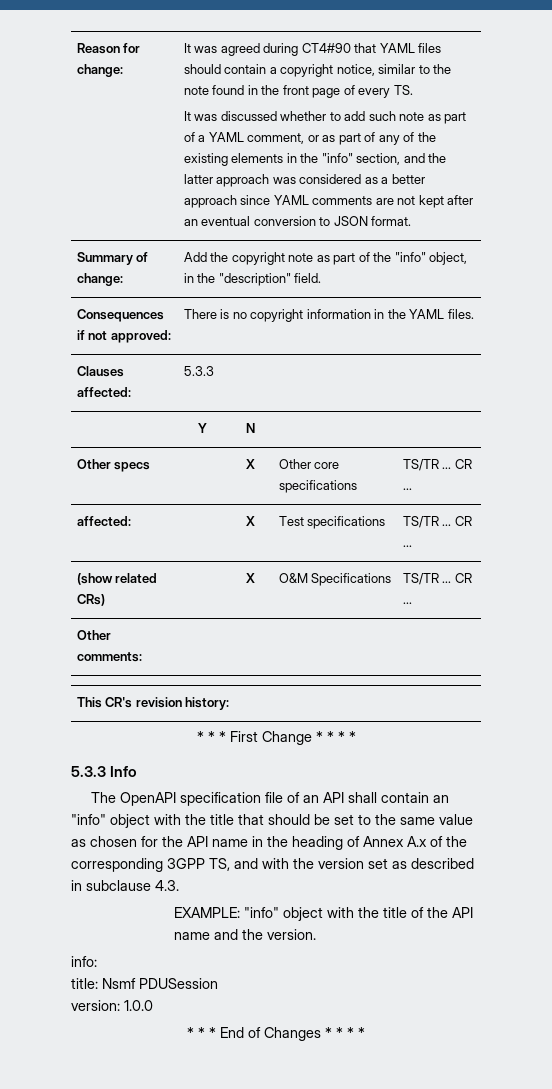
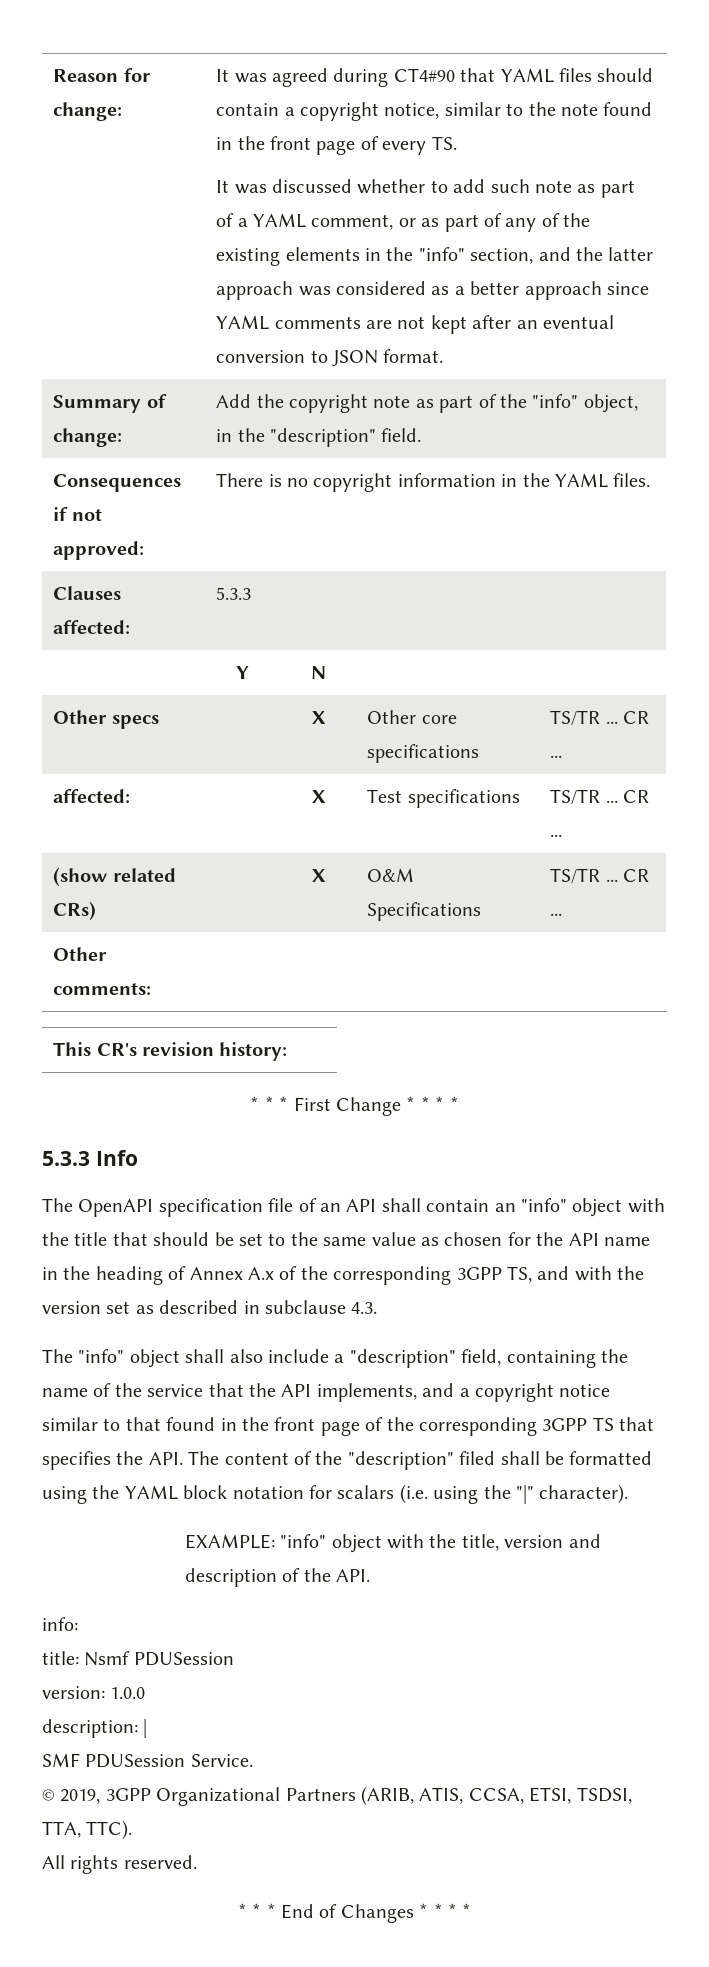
(179, 885) none -> [42,1349,628,1368] [42,1383,611,1402] [42,1417,655,1436] [42,1451,653,1470] [42,1484,629,1504] // The "info" object shall also include a "description" field, containing the name of the service that the API implements, and a copyright notice similar to that found in the front page of the corresponding 3GPP TS that specifies the API. The content of the "description" filed shall be formatted using the YAML block notation for scalars (i.e. using the "|" character).
[382,907,473,918] [173,929,316,940] title of the API name and the version. -> [461,1534,601,1551] [184,1568,370,1587] title, version and description of the API.
(153, 1005) none -> [42,1719,148,1738] [42,1753,253,1768] [42,1786,632,1806] [42,1820,133,1840] [42,1855,197,1874] // description: | // SMF PDUSession Service. // © 2019, 3GPP Organizational Partners (ARIB, ATIS, CCSA, ETSI, TSDSI, TTA, TTC). // All rights reserved.

